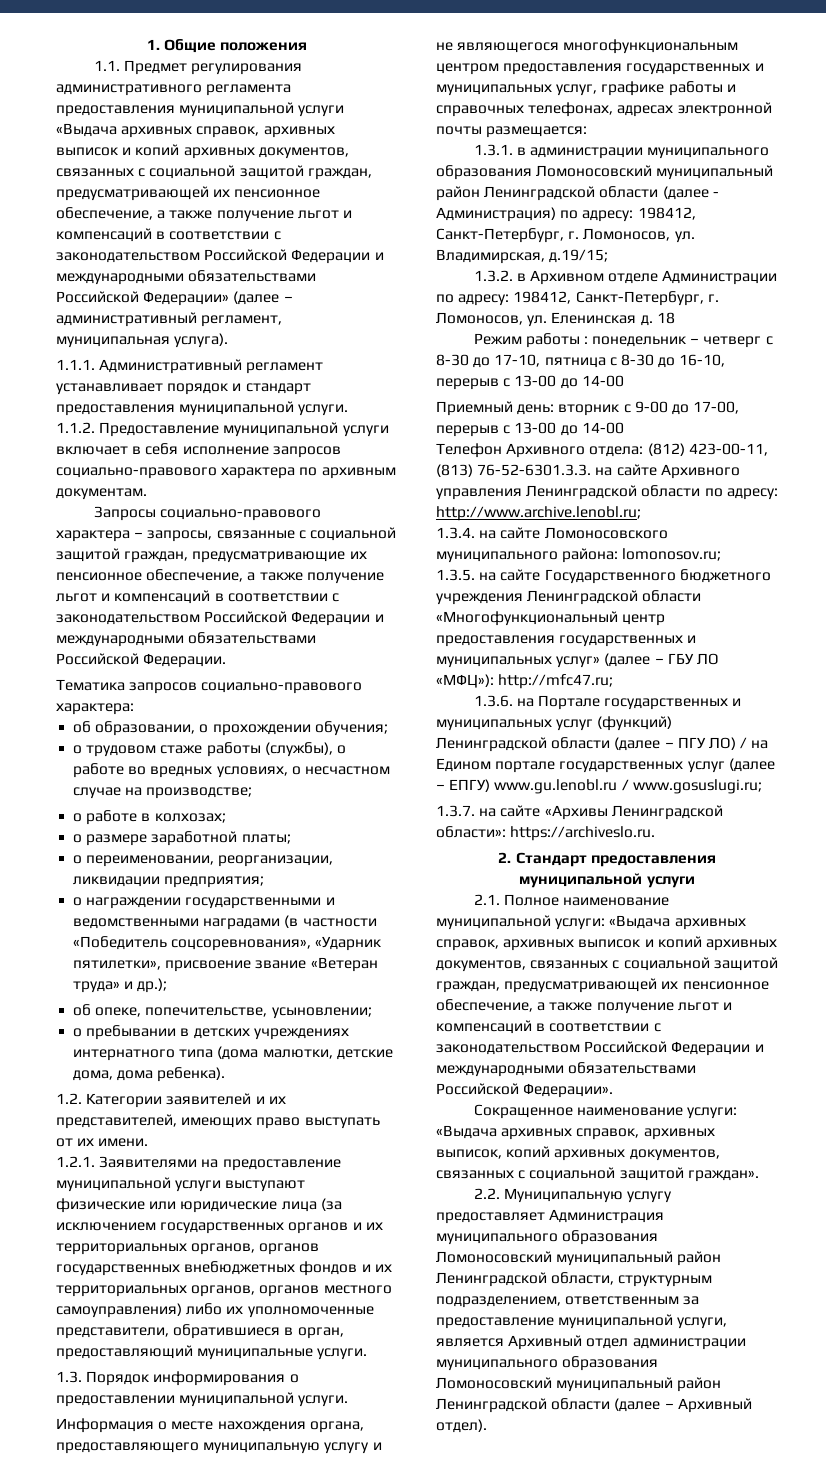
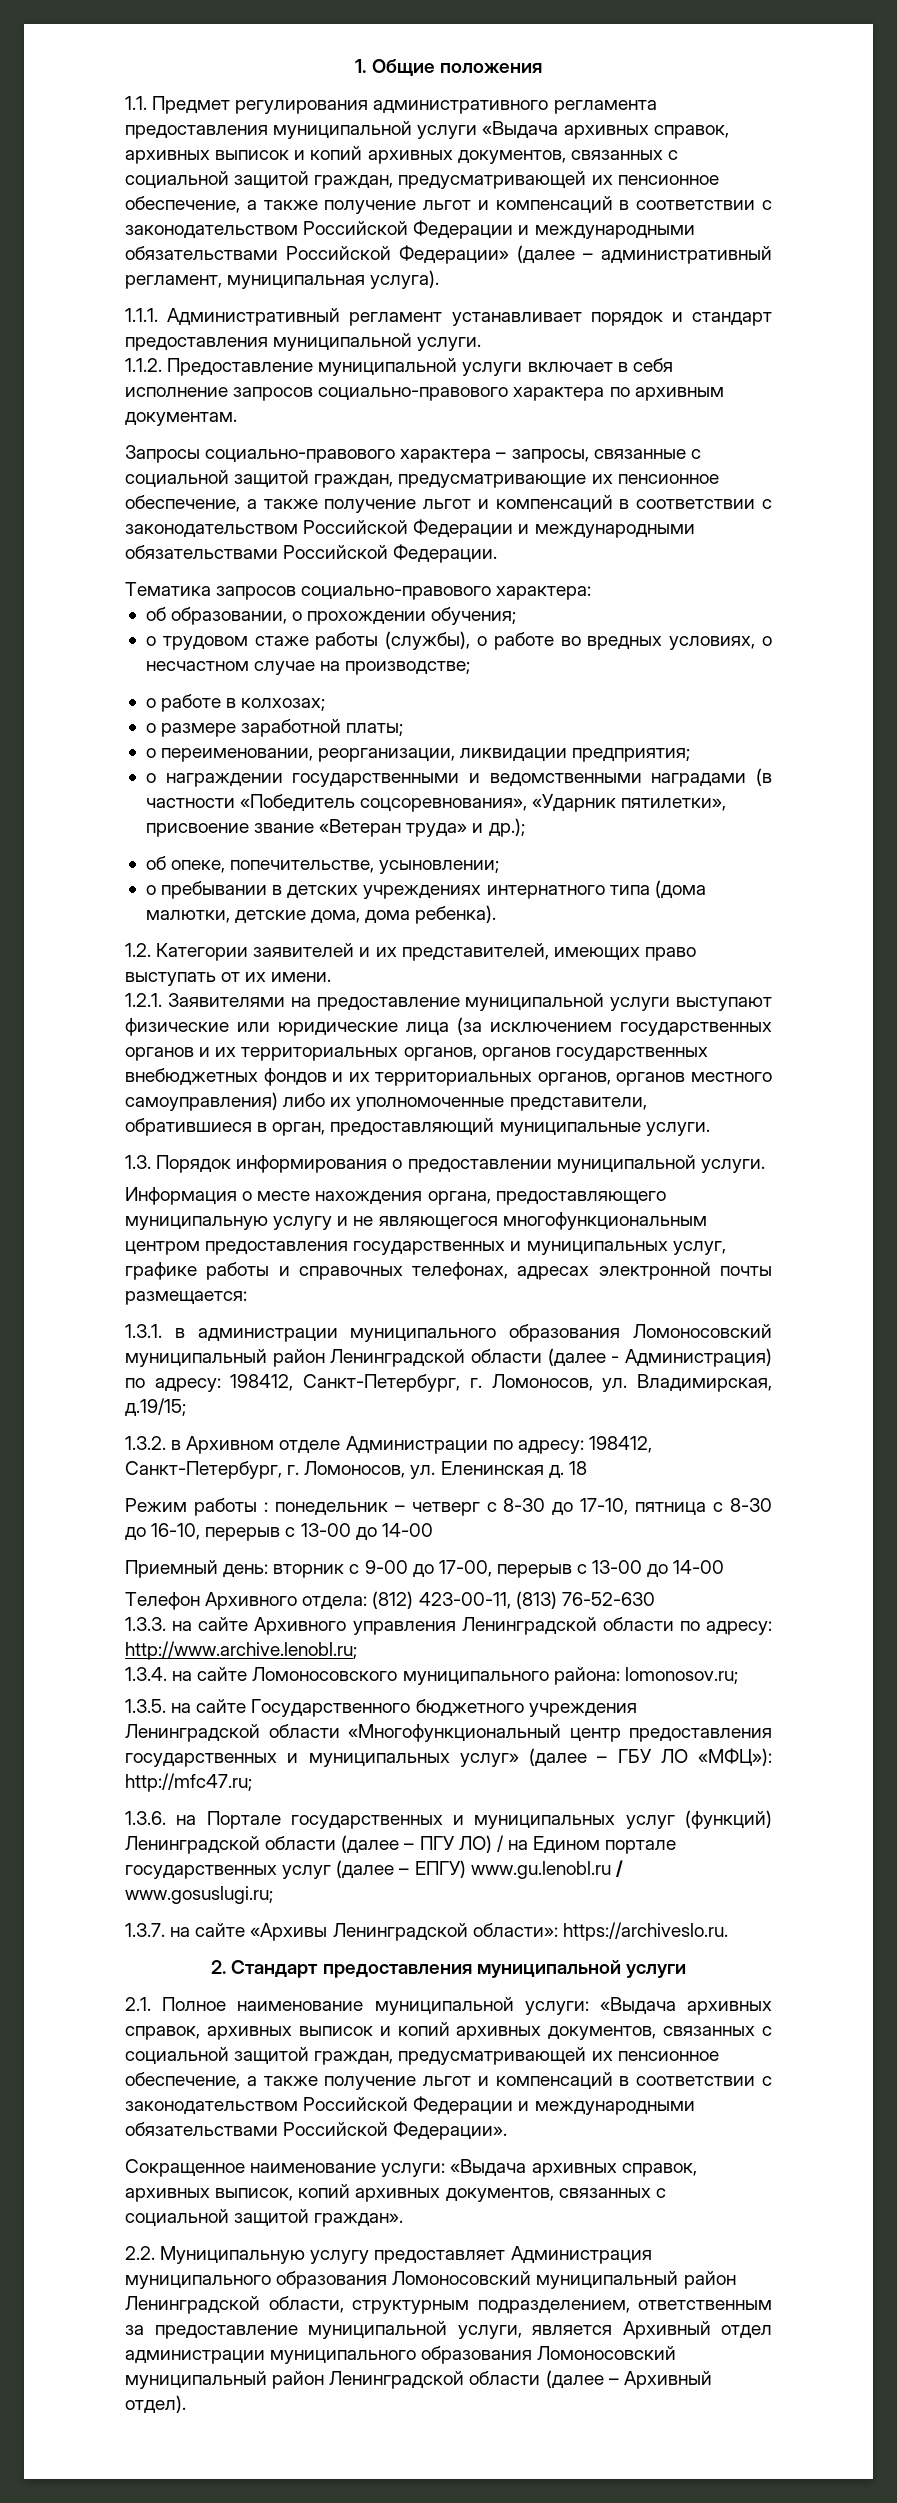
[477,464,592,476] 76-52-6301.3.3. -> [561,1592,655,1606] [125,1617,166,1631] 76-52-630 // 1.3.3.

